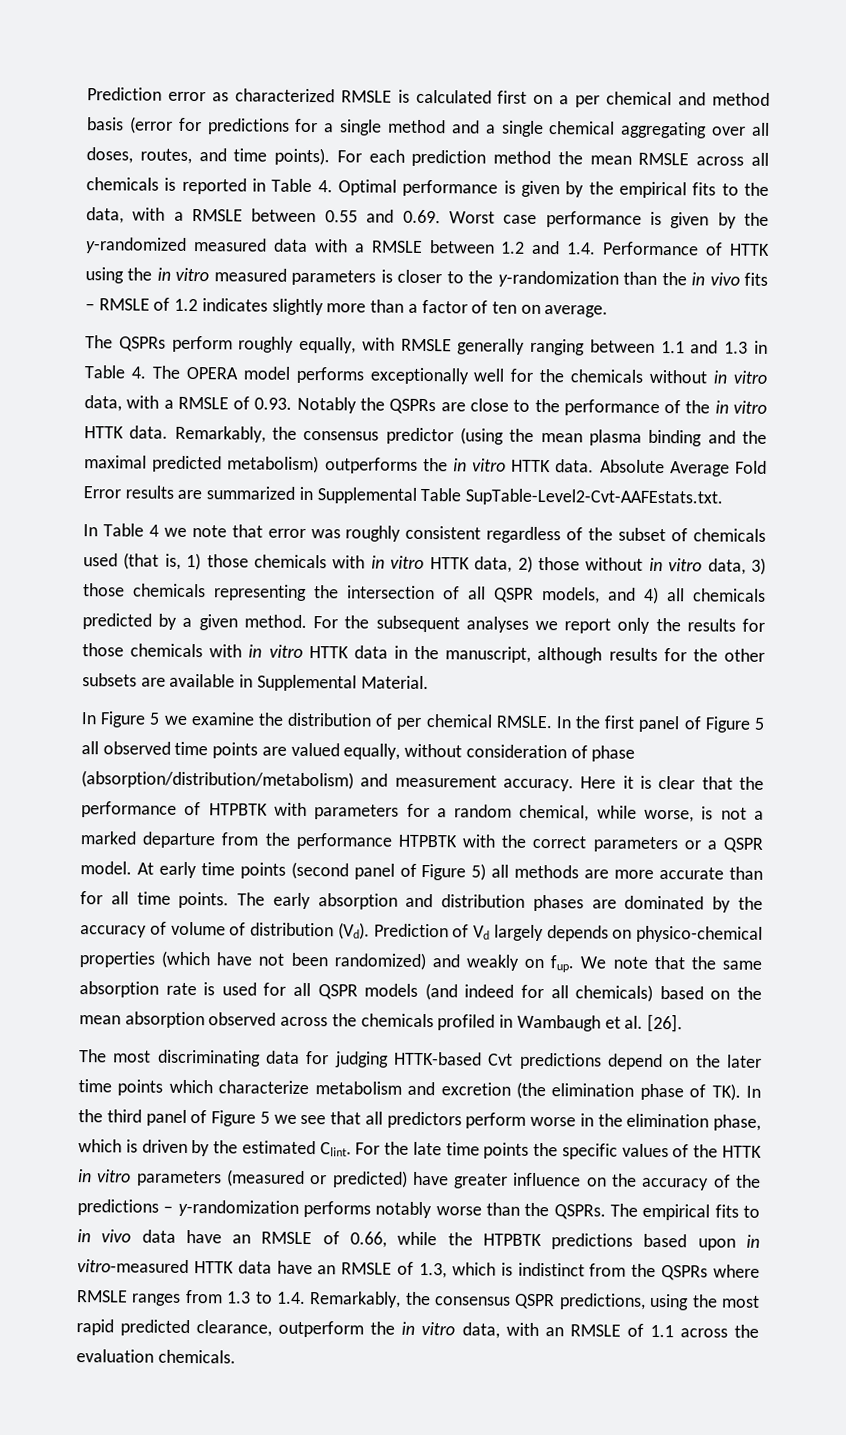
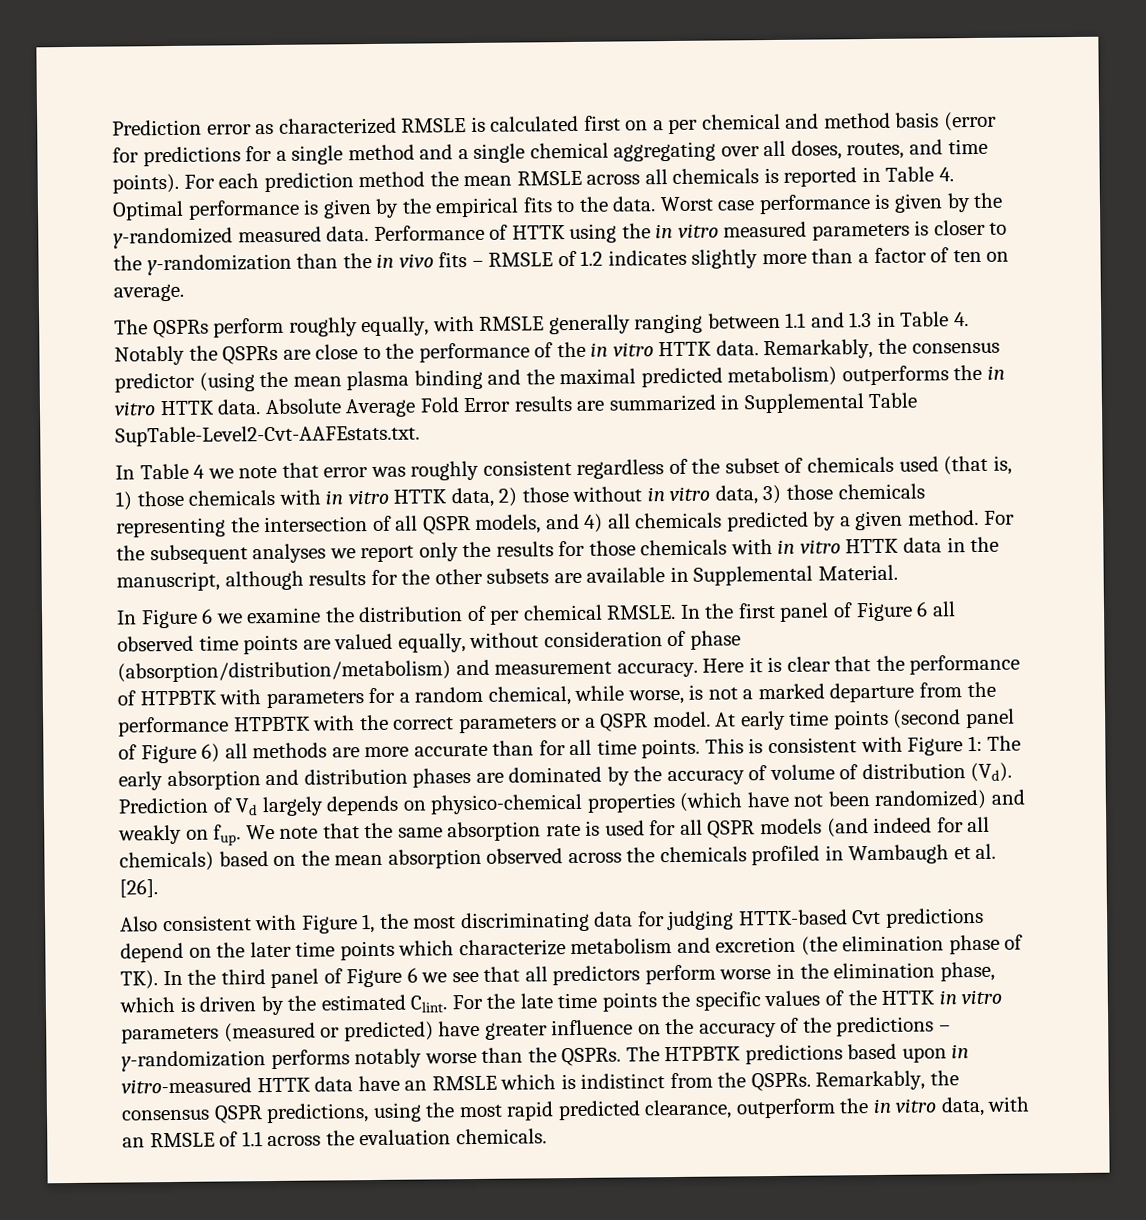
[86,207,441,224] data, with a RMSLE between 0.55 and 0.69. -> [612,196,657,212] data.
[272,238,597,255] data with a RMSLE between 1.2 and 1.4. -> [326,226,370,242] data.
[151,365,767,385] [84,395,293,412] The OPERA model performs exceptionally well for the chemicals without in vitro data, with a RMSLE of 0.93. -> (970, 319) none
[149,712,161,725] 5 -> [201,608,214,624] 6
[753,717,765,730] 5 -> [916,601,929,617] 6
[471,863,487,881] 5) -> [201,743,221,763] 6)
(230, 900) none -> [704,735,983,756] This is consistent with Figure 1:
[79,1049,107,1063] The -> [120,913,409,934] Also consistent with Figure 1, the
[259,1111,270,1124] 5 -> [406,967,418,983] 6
[642,1203,760,1221] [77,1229,473,1248] empirical fits to in vivo data have an RMSLE of 0.66, while the -> (660, 1054) none
[397,1261,447,1279] of 1.3, -> (497, 1083) none
[661,1264,760,1281] [76,1289,306,1306] QSPRs where RMSLE ranges from 1.3 to 1.4. -> [750,1072,811,1092] QSPRs.

